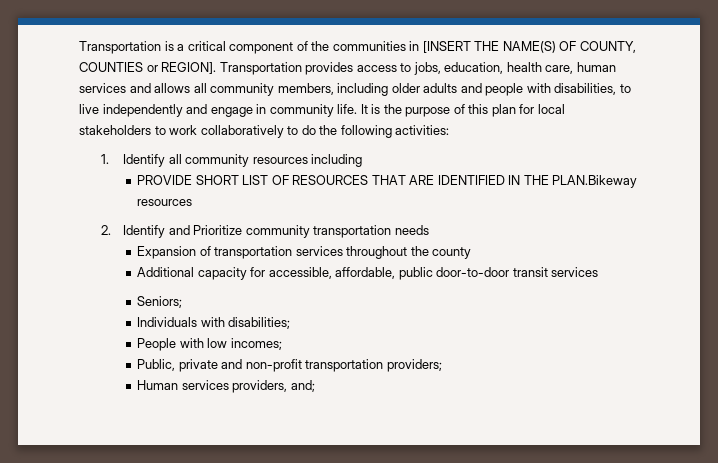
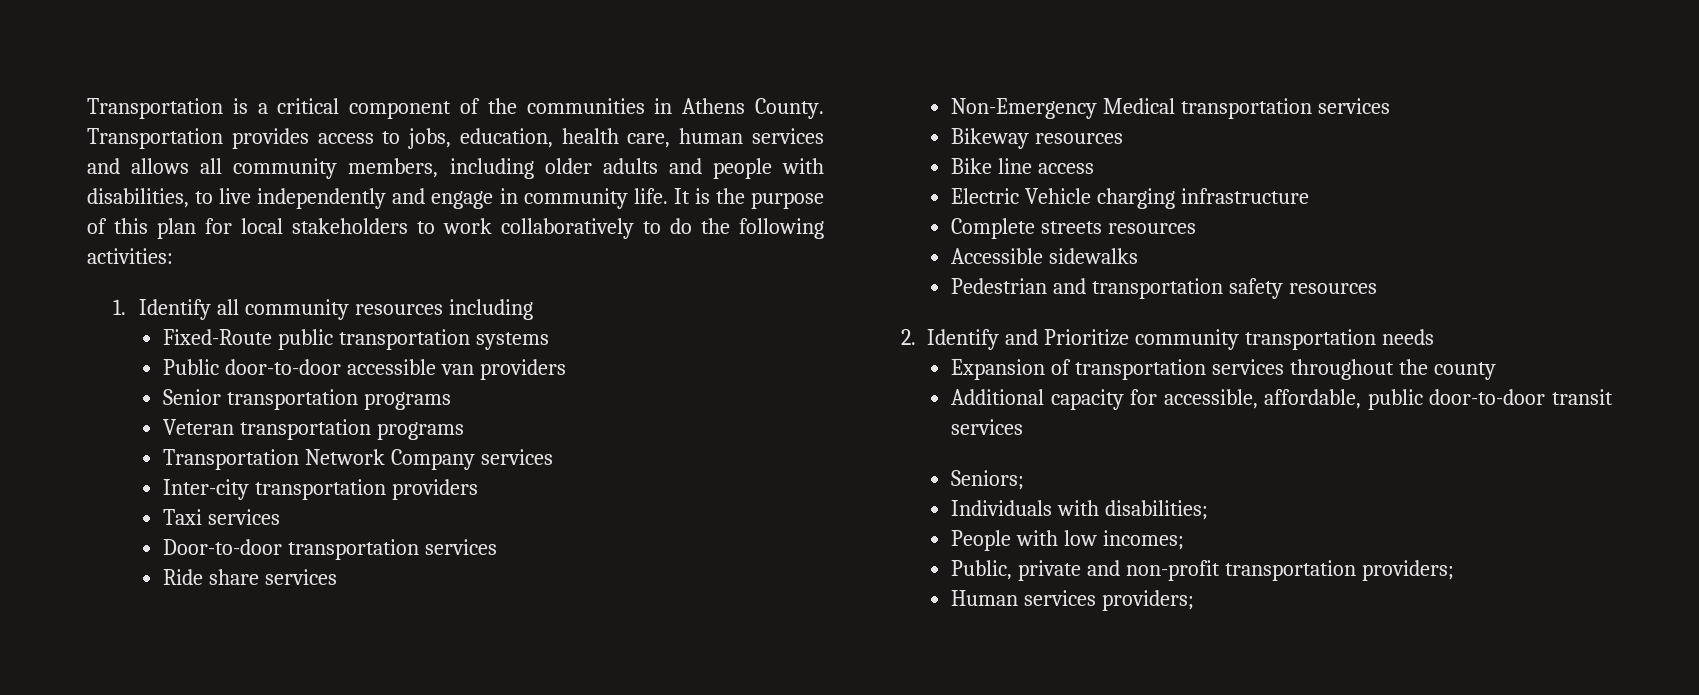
[422,41,636,53] [79,62,217,74] [INSERT THE NAME(S) OF COUNTY, COUNTIES or REGION]. -> [682,98,824,119] Athens County.
[137,175,638,188] PROVIDE SHORT LIST OF RESOURCES THAT ARE IDENTIFIED IN THE PLAN.Bikeway -> [162,329,549,350] [162,359,566,380] [162,389,451,410] [162,419,464,440] [162,449,553,470] [162,479,478,500] [162,509,280,525] [162,539,497,560] [162,569,337,585] [950,98,1390,119] [950,128,1123,149] [950,158,1094,174] [950,188,1309,209] [950,218,1196,239] [950,248,1138,264] [950,278,1283,299] Fixed-Route public transportation systems // Public door-to-door accessible van providers // Senior transportation programs // Veteran transportation programs // Transportation Network Company services // Inter-city transportation providers // Taxi services // Door-to-door transportation services // Ride share services // Non-Emergency Medical transportation services // Bikeway resources // Bike line access // Electric Vehicle charging infrastructure // Complete streets resources // Accessible sidewalks // Pedestrian and transportation safety
[232,380,315,393] providers, and; -> [1101,590,1194,611] providers;

